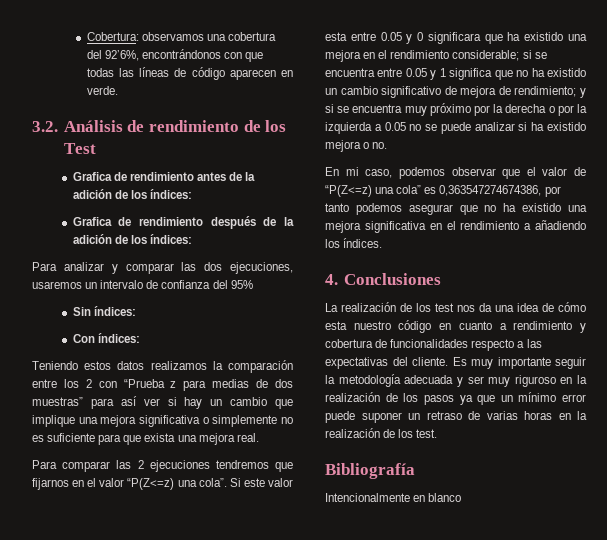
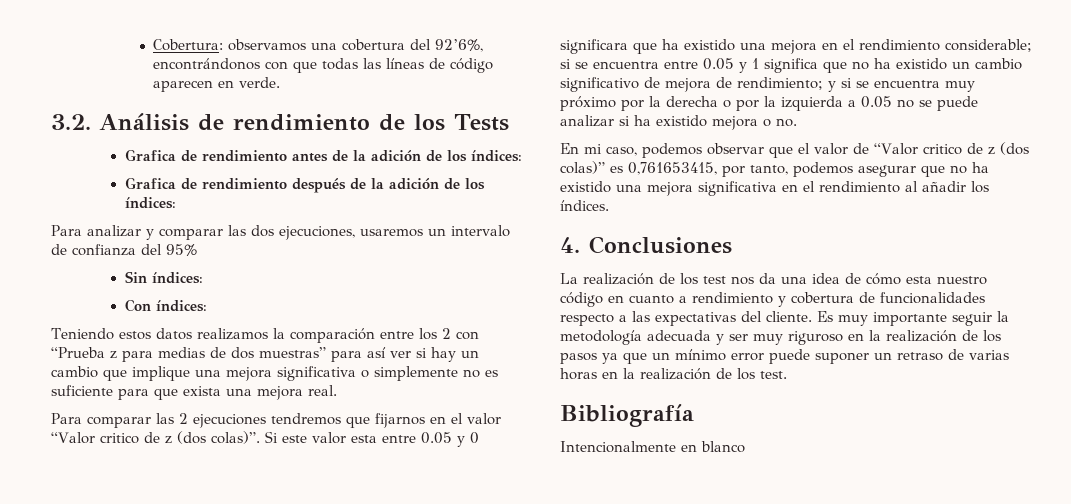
[63,143,96,154] Test -> [453,114,510,131] Tests
[127,478,227,490] “P(Z<=z) una cola”. -> [51,431,260,444] “Valor critico de z (dos colas)”.
[325,185,561,197] [325,203,349,212] “P(Z<=z) una cola” es 0,363547274674386, por tanto -> [874,142,1029,155] [560,161,788,177] “Valor critico de z (dos colas)” es 0,761653415, por tanto,
[524,220,586,230] a añadiendo -> [905,181,966,192] al añadir

